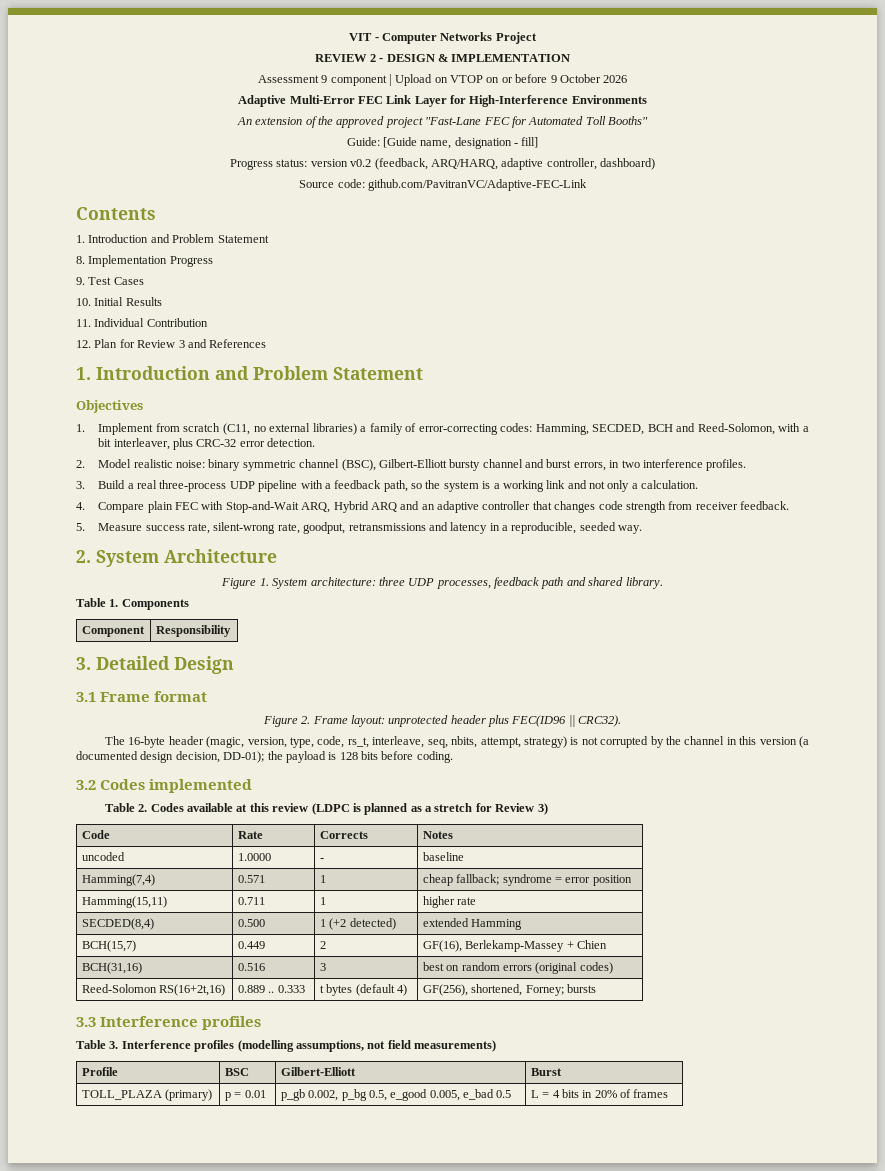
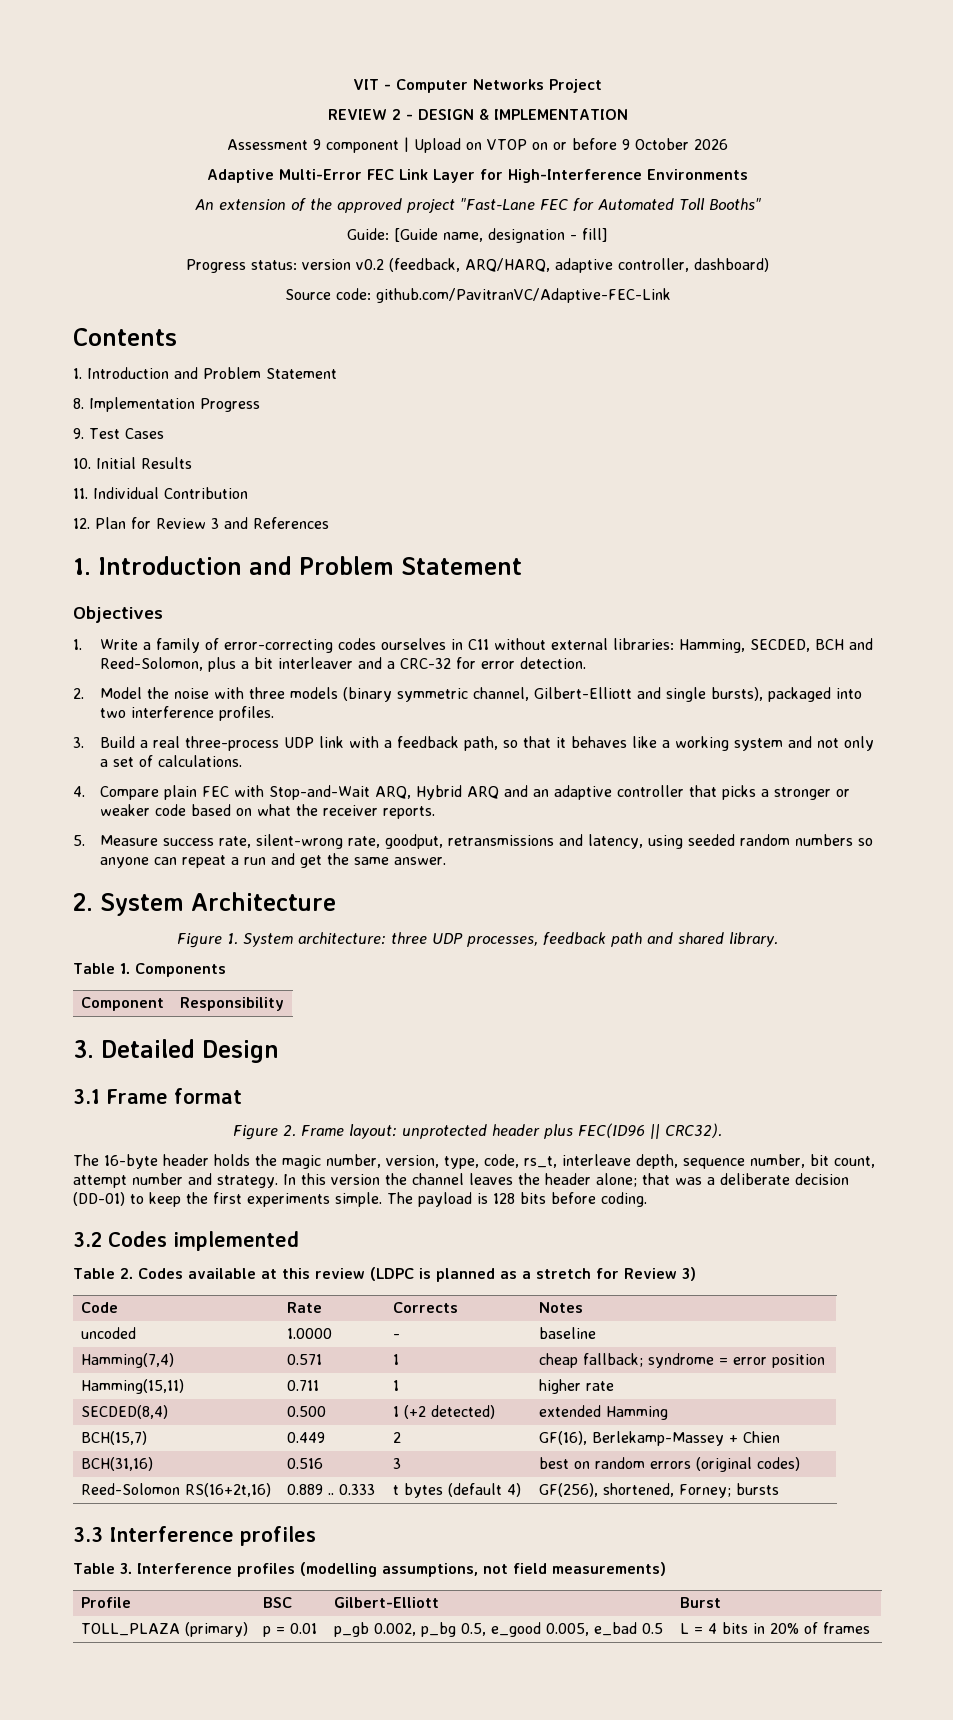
[98,423,533,435] Implement from scratch (C11, no external libraries) a family of error-correcting codes: -> [99,638,674,653] Write a family of error-correcting codes ourselves in C11 without external libraries:
[778,423,801,432] with -> [207,657,236,672] plus
[113,438,237,450] interleaver, plus CRC-32 -> [277,657,476,669] interleaver and a CRC-32 for
[133,459,620,471] realistic noise: binary symmetric channel (BSC), Gilbert-Elliott bursty channel and burst errors, in -> [146,687,862,702] the noise with three models (binary symmetric channel, Gilbert-Elliott and single bursts), packaged into
[258,480,298,492] pipeline -> [318,736,344,748] link
[425,480,491,492] the system is -> [522,736,657,748] that it behaves like
[546,480,566,489] link -> [733,738,783,751] system
[641,480,699,489] calculation. -> [112,755,242,767] set of calculations.
[554,501,790,513] changes code strength from receiver feedback. -> [721,785,850,800] [99,804,435,819] picks a stronger or weaker code based on what the receiver reports.
[450,522,643,534] latency in a reproducible, seeded way. -> [587,834,873,849] [99,853,446,868] latency, using seeded random numbers so anyone can repeat a run and get the same answer.
[206,736,809,748] [76,751,283,763] (magic, version, type, code, rs_t, interleave, seq, nbits, attempt, strategy) is not corrupted by the channel in this version (a documented design decision, DD-01); the -> [214,1154,875,1169] [73,1173,849,1188] [73,1192,413,1207] holds the magic number, version, type, code, rs_t, interleave depth, sequence number, bit count, attempt number and strategy. In this version the channel leaves the header alone; that was a deliberate decision (DD-01) to keep the first experiments simple. The

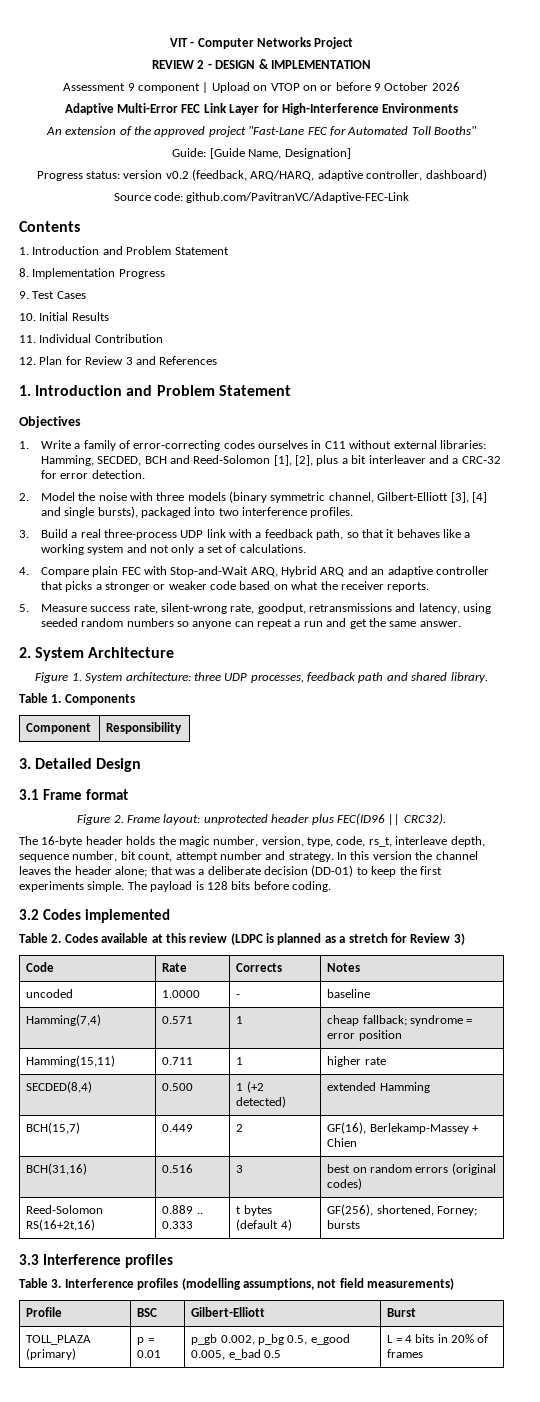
[443,228,608,243] name, designation - fill] -> [248,148,351,159] Name, Designation]
[99,657,203,671] Reed-Solomon, -> [193,455,314,466] Reed-Solomon [1], [2],
(632, 693) none -> [450,492,487,503] [3], [4]

